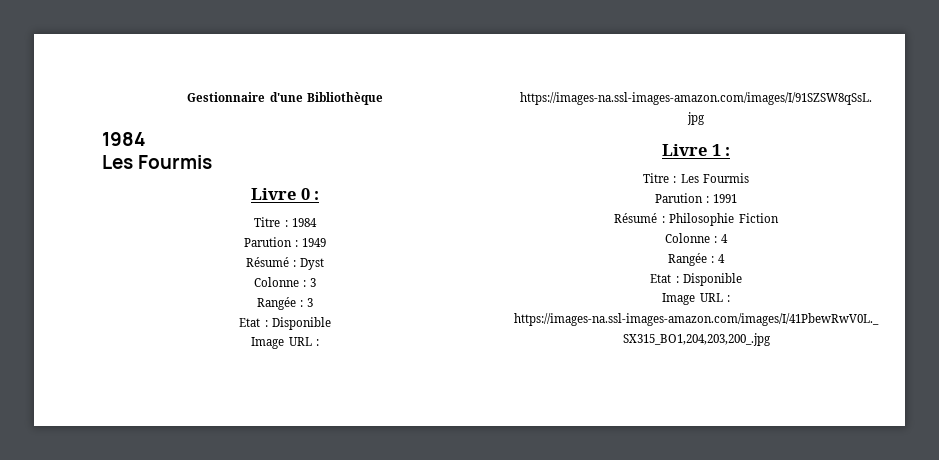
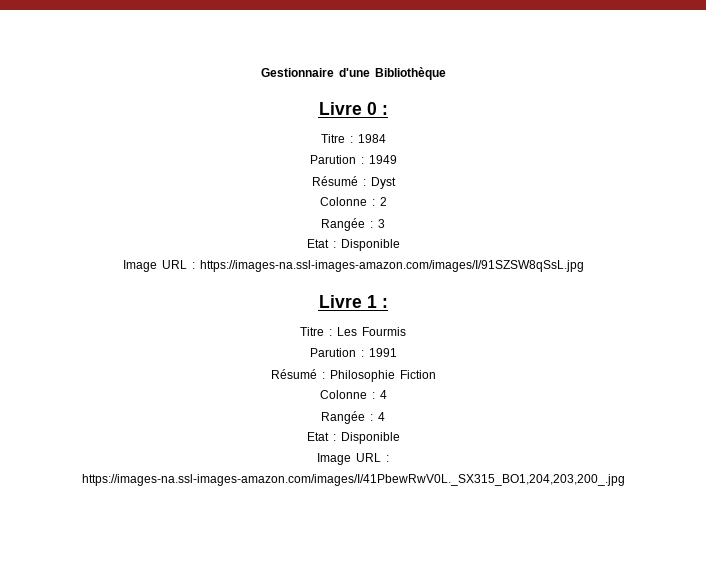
[102,132,146,146] [102,155,213,169] // 1984 // Les Fourmis -> (446, 73) none
[310,278,317,287] 3 -> [379,197,387,206] 2

